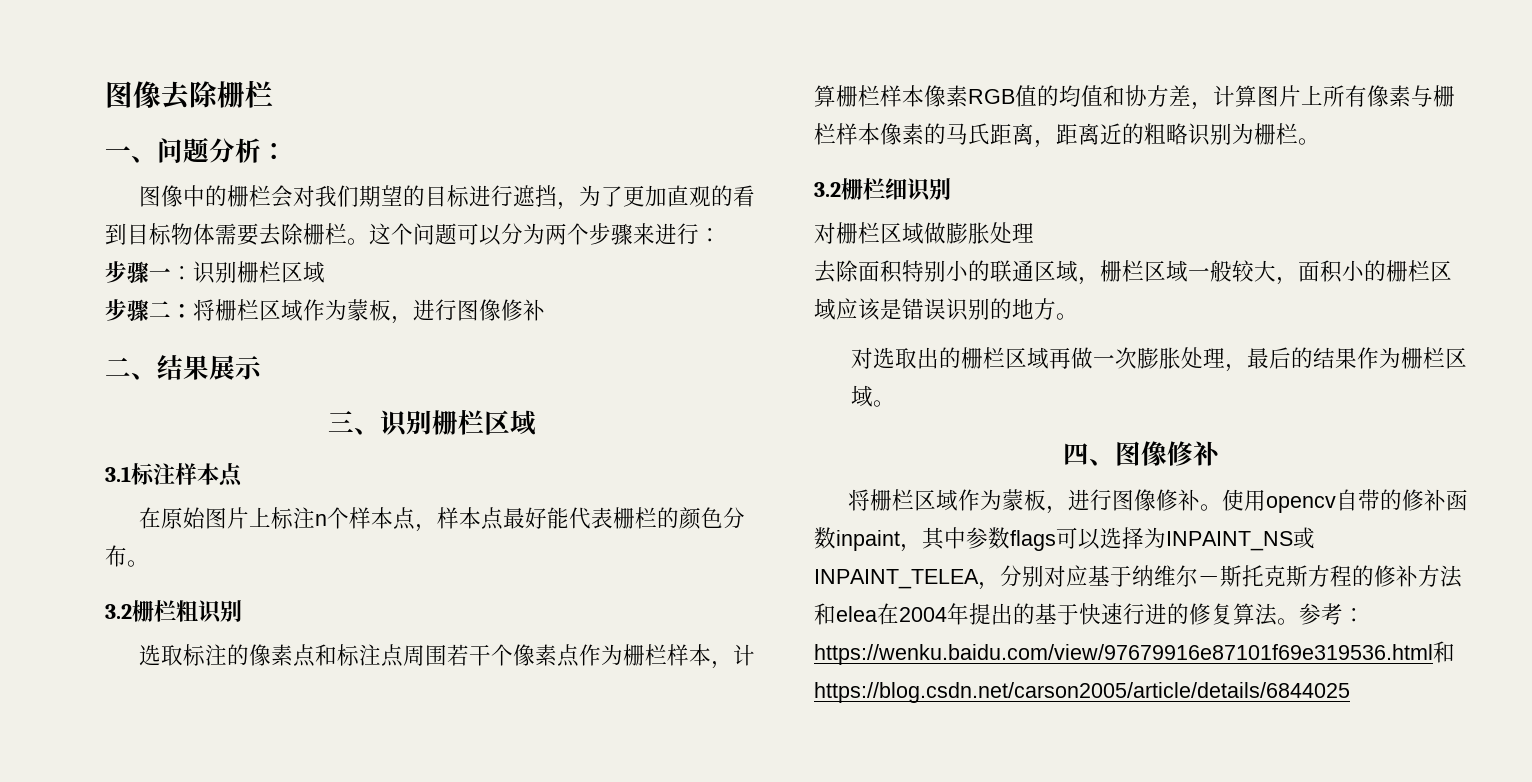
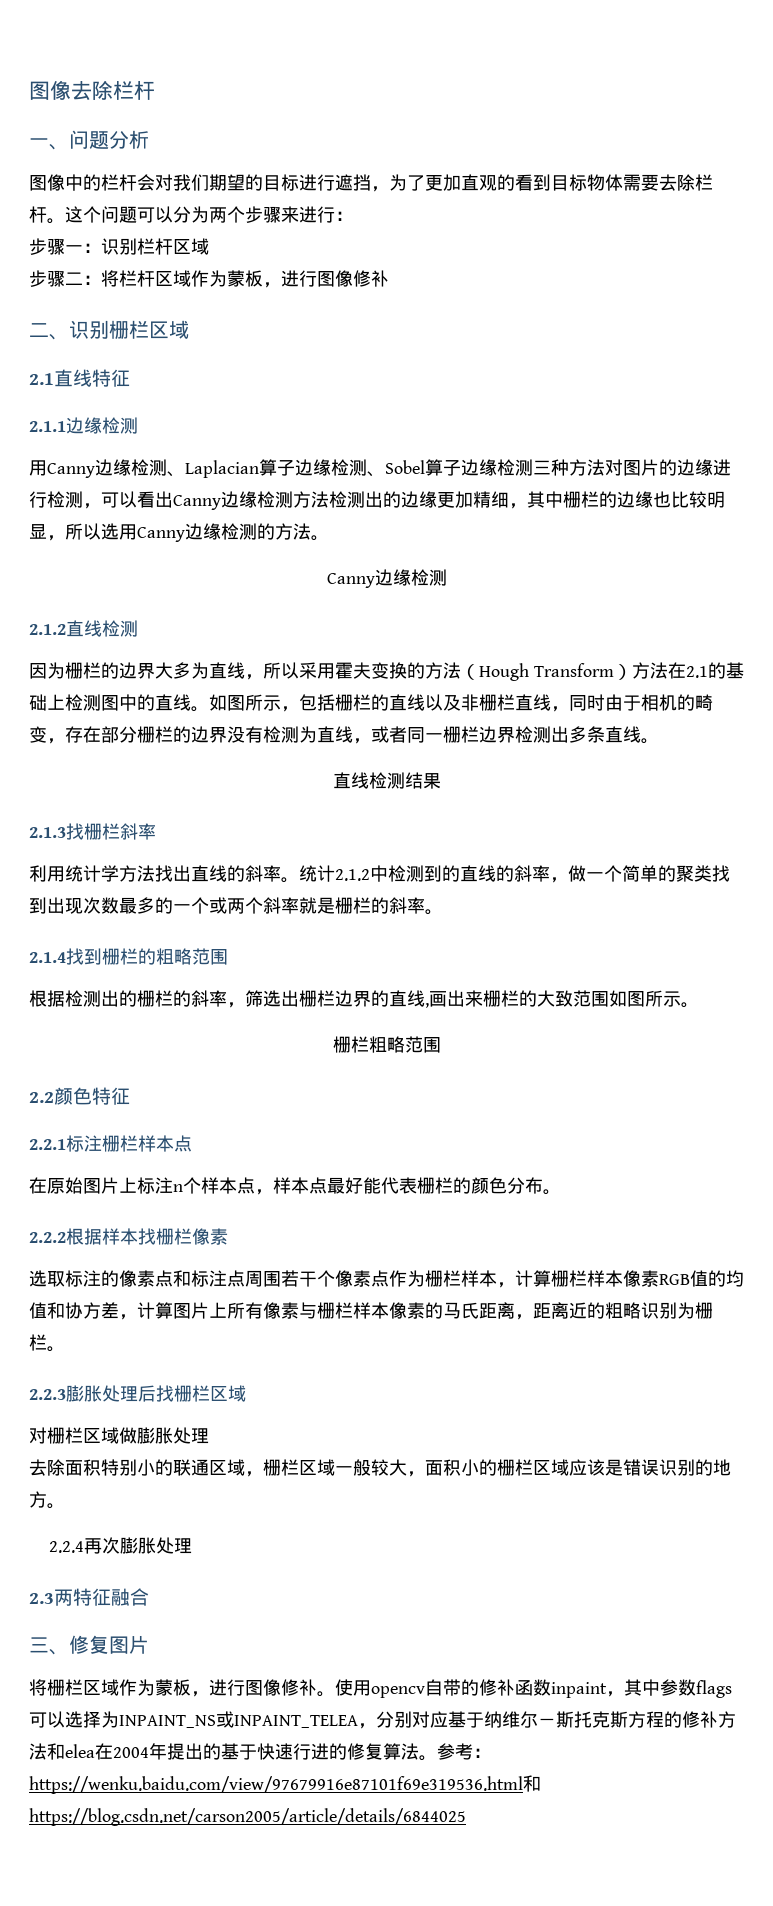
[217,80,273,108] 栅栏 -> [113,81,155,100] 栏杆
[261,143,287,160] ： -> (149, 139) none
[226,185,271,207] 栅栏 -> [101,174,137,191] 栏杆
[303,223,347,245] 栅栏 -> [695,174,713,191] [29,206,47,223] 栏杆
[237,261,281,283] 栅栏 -> [137,238,173,255] 栏杆
[215,299,259,321] 栅栏 -> [119,270,155,287] 栏杆
[157,355,263,380] [328,409,536,437] [105,463,175,485] 结果展示 // 三、识别栅栏区域 // 3.1标注 -> [69,320,189,339] [29,369,130,387] [29,417,138,434] [29,459,731,478] [29,491,725,510] [29,523,329,542] [326,569,447,588] [29,620,138,637] [29,662,744,681] [29,694,713,712] [29,726,659,744] [332,772,441,789] [29,823,156,840] [29,865,730,883] [29,897,443,915] [29,948,228,965] [29,990,699,1008] [332,1036,441,1053] [29,1087,130,1105] [29,1135,138,1152] 识别栅栏区域 // 2.1直线特征 // 2.1.1边缘检测 // 用Canny边缘检测、Laplacian算子边缘检测、Sobel算子边缘检测三种方法对图片的边缘进行检测，可以看出Canny边缘检测方法检测出的边缘更加精细，其中栅栏的边缘也比较明显，所以选用Canny边缘检测的方法。 // Canny边缘检测 // 2.1.2直线检测 // 因为栅栏的边界大多为直线，所以采用霍夫变换的方法（Hough Transform）方法在2.1的基础上检测图中的直线。如图所示，包括栅栏的直线以及非栅栏直线，同时由于相机的畸变，存在部分栅栏的边界没有检测为直线，或者同一栅栏边界检测出多条直线。 // 直线检测结果 // 2.1.3找栅栏斜率 // 利用统计学方法找出直线的斜率。统计2.1.2中检测到的直线的斜率，做一个简单的聚类找到出现次数最多的一个或两个斜率就是栅栏的斜率。 // 2.1.4找到栅栏的粗略范围 // 根据检测出的栅栏的斜率，筛选出栅栏边界的直线,画出来栅栏的大致范围如图所示。 // 栅栏粗略范围 // 2.2颜色特征 // 2.2.1标注栅栏
[105,600,242,624] 3.2栅栏粗识别 -> [29,1228,228,1245] 2.2.2根据样本找栅栏像素
[814,178,951,202] 3.2栅栏细识别 -> [29,1385,246,1402] 2.2.3膨胀处理后找栅栏区域
[850,347,1467,372] [850,385,895,407] [1063,441,1220,466] 对选取出的栅栏区域再做一次膨胀处理，最后的结果作为栅栏区域。 // 四、图像修补 -> [49,1537,193,1554] [29,1588,149,1606] [29,1635,149,1655] 2.2.4再次膨胀处理 // 2.3两特征融合 // 三、修复图片

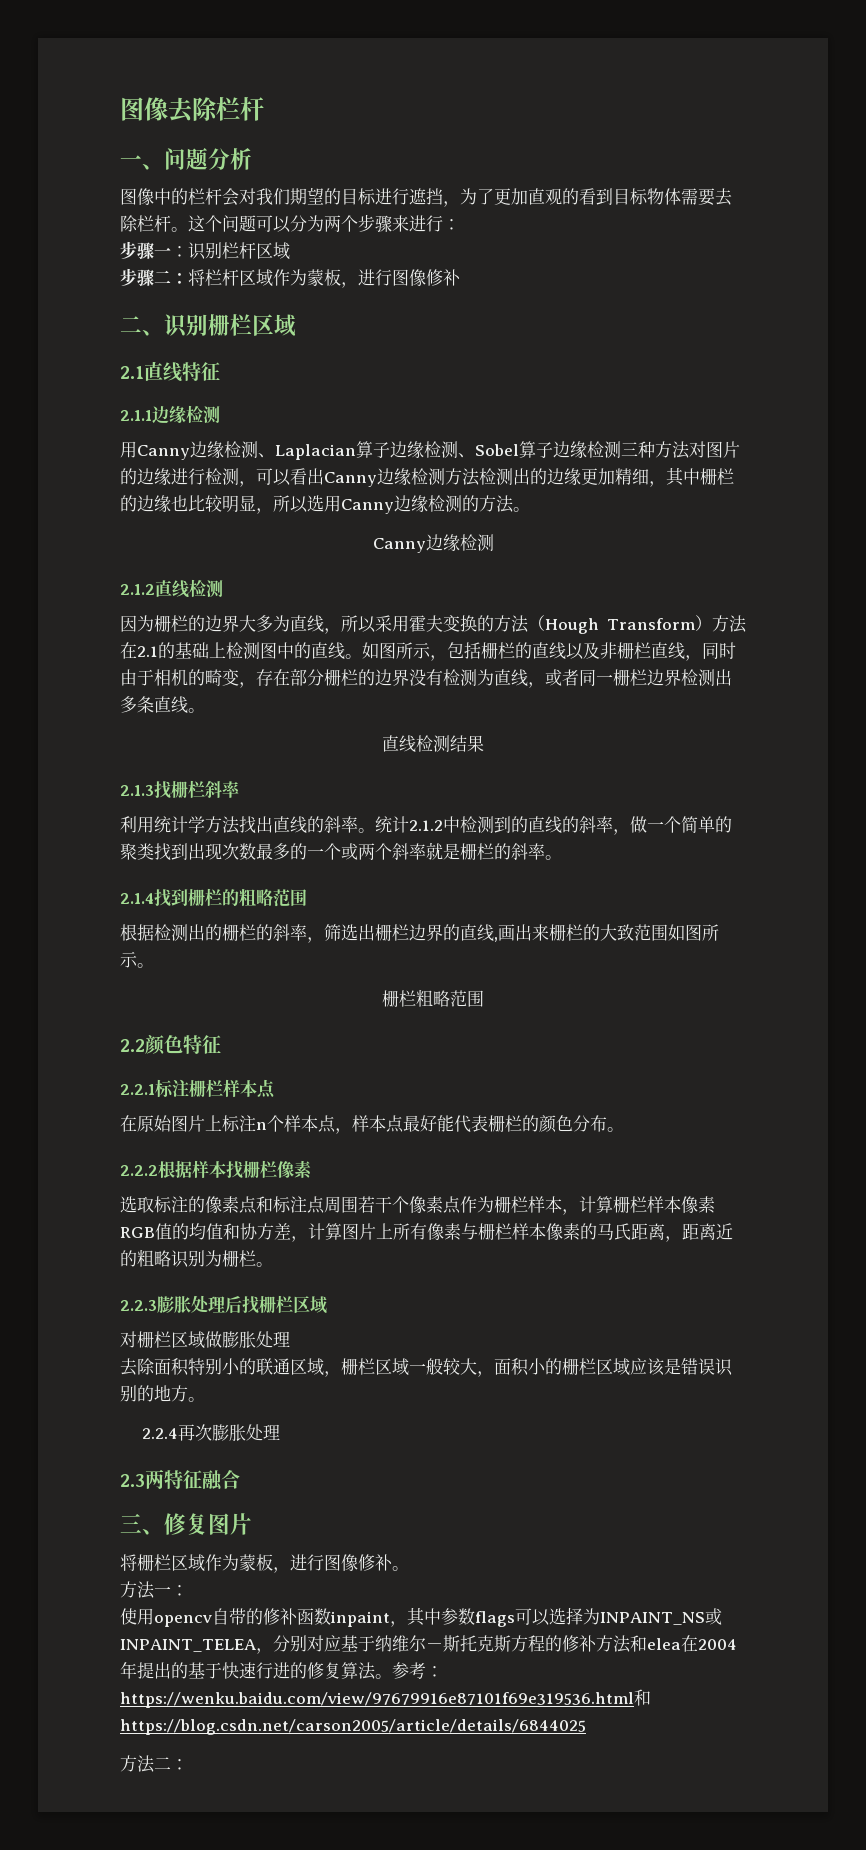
(335, 1694) none -> [120,1581,188,1599] // 方法一： //
(466, 1817) none -> [120,1755,188,1773] // 方法二：

